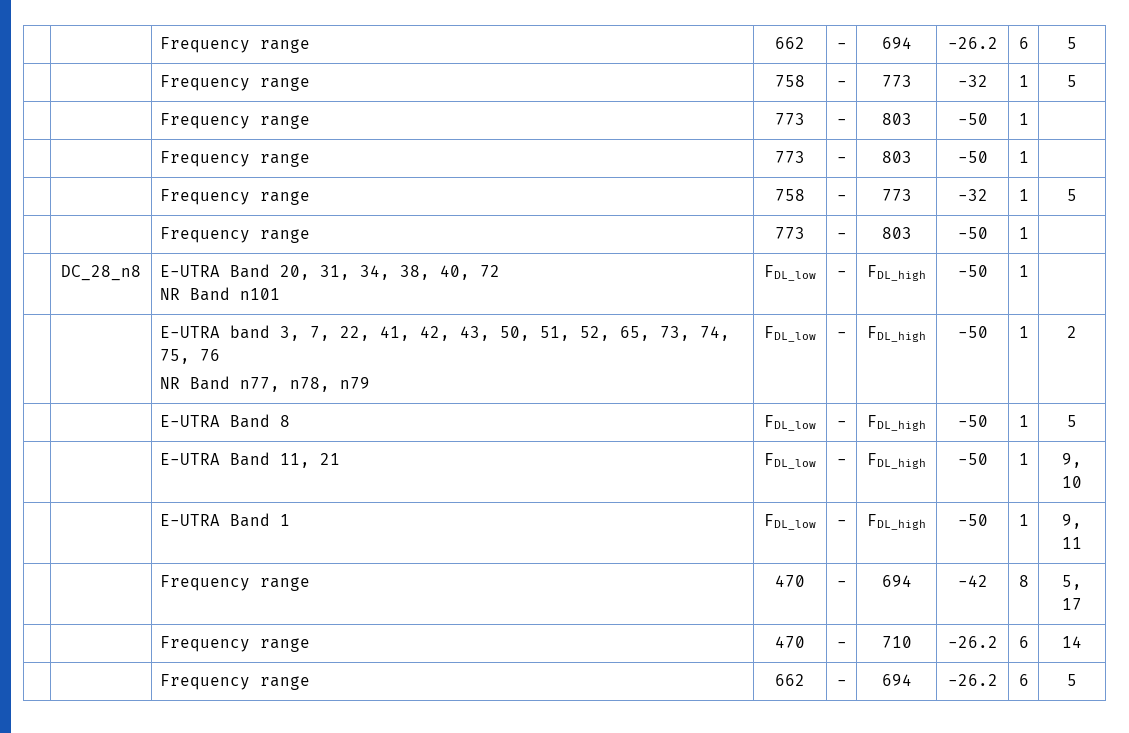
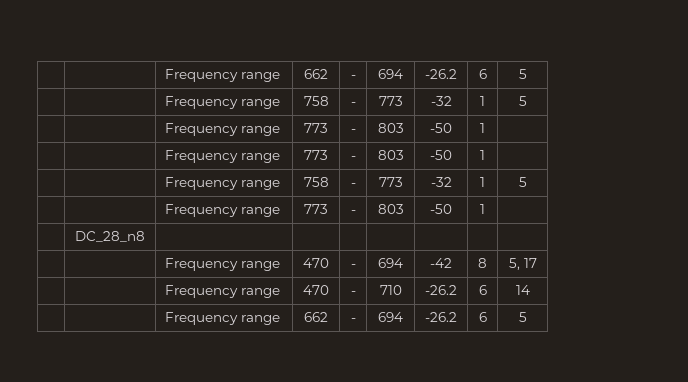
[160,264,501,280] [160,287,281,301] [764,265,816,281] [836,271,847,277] [867,265,926,281] [957,265,988,277] [1018,265,1029,277] [160,325,731,341] [160,349,221,364] [160,376,371,392] [764,326,816,342] [836,332,847,338] [867,326,926,342] [957,326,988,338] [1018,326,1029,338] [1067,326,1077,338] [160,414,291,428] [764,415,816,431] [836,421,847,427] [867,415,926,431] [957,415,988,427] [1018,415,1029,427] [1067,415,1077,427] [160,452,341,468] [764,453,816,469] [836,459,847,465] [867,453,926,469] [957,453,988,465] [1018,453,1029,465] [1062,453,1082,468] [1062,476,1082,488] [160,513,291,527] [764,514,816,530] [836,520,847,526] [867,514,926,530] [957,514,988,526] [1018,514,1029,526] [1062,514,1082,529] [1062,537,1082,549] E-UTRA Band 20, 31, 34, 38, 40, 72 // NR Band n101 | FDL_low | - | FDL_high | -50 | 1 | // | | E-UTRA band 3, 7, 22, 41, 42, 43, 50, 51, 52, 65, 73, 74, 75, 76 // NR Band n77, n78, n79 | FDL_low | - | FDL_high | -50 | 1 | 2 // | | E-UTRA Band 8 | FDL_low | - | FDL_high | -50 | 1 | 5 // | | E-UTRA Band 11, 21 | FDL_low | - | FDL_high | -50 | 1 | 9, 10 // | | E-UTRA Band 1 | FDL_low | - | FDL_high | -50 | 1 | 9, 11 -> (145, 236) | | | | | |

